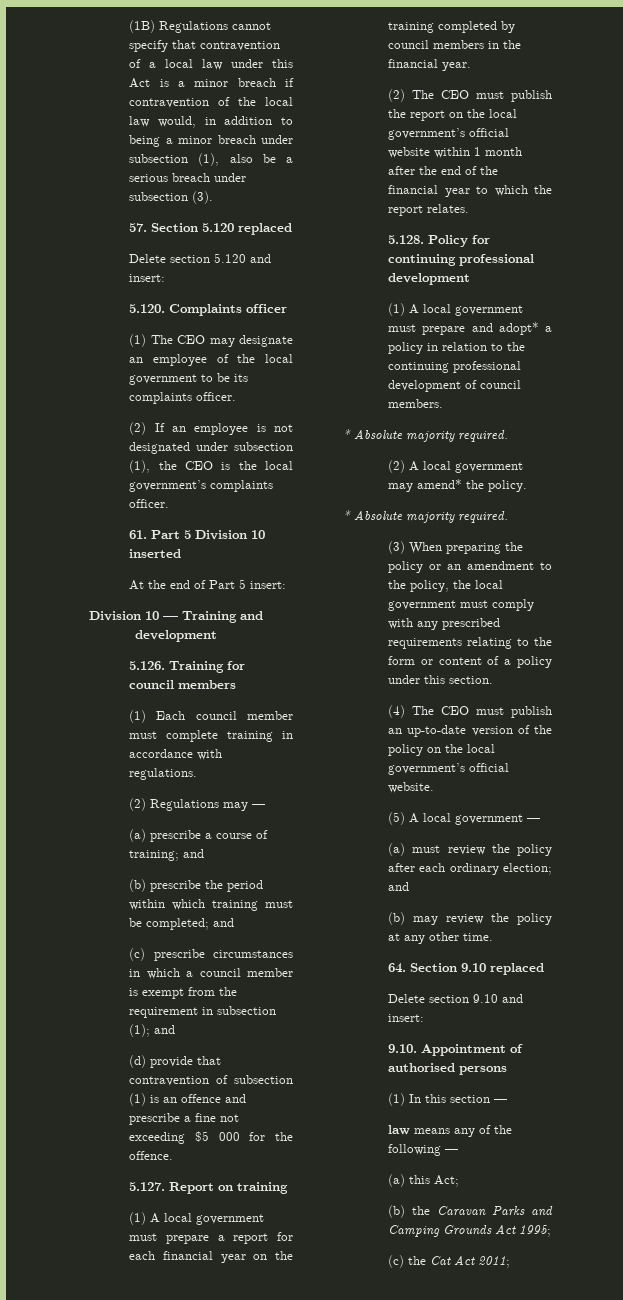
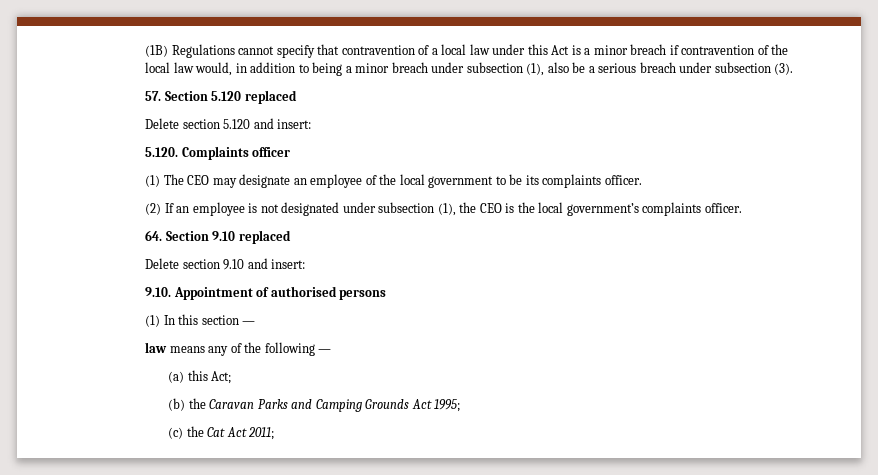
[129,530,266,540] [129,549,182,558] [129,579,287,590] [89,611,263,623] [135,630,217,642] [129,661,246,673] [129,680,237,689] [129,710,293,723] [129,730,293,742] [129,749,223,760] [129,768,198,780] [129,798,266,811] [129,829,269,842] [129,849,205,861] [129,879,264,892] [129,899,293,911] [129,918,235,930] [129,948,293,961] [129,968,293,979] [129,987,238,999] [129,1006,277,1018] [129,1024,176,1037] [129,1055,222,1068] [129,1075,293,1086] [129,1093,247,1106] [129,1113,240,1125] [129,1131,293,1144] [129,1151,174,1160] [129,1182,289,1194] [129,1212,265,1225] [129,1232,293,1244] [129,1251,293,1263] [388,21,516,33] [388,40,522,49] [388,59,472,71] [388,89,552,102] [388,109,518,121] [388,128,510,140] [388,147,523,158] [388,166,499,175] [388,185,552,197] [388,204,470,216] [388,235,491,247] [388,254,535,266] [388,273,471,285] [388,303,524,316] [388,322,552,335] [388,342,526,354] [388,361,522,373] [388,380,522,392] [388,399,444,408] [342,429,508,442] [388,460,524,473] [388,479,528,492] [342,510,508,523] [388,541,524,554] [388,561,552,573] [388,580,504,592] [388,599,535,611] [388,618,501,630] [388,637,552,649] [388,656,552,668] [388,675,494,684] [388,705,552,718] [388,725,552,737] [388,744,496,756] [388,763,510,775] [388,782,435,793] [388,812,541,825] [388,843,552,856] [388,863,552,875] [388,882,410,891] [388,912,552,925] [388,932,494,944] // 61. Part 5 Division 10 inserted // At the end of Part 5 insert: // Division 10 — Training and development // 5.126. Training for council members // (1) Each council member must complete training in accordance with regulations. // (2) Regulations may — // (a) prescribe a course of training; and // (b) prescribe the period within which training must be completed; and // (c) prescribe circumstances in which a council member is exempt from the requirement in subsection (1); and // (d) provide that contravention of subsection (1) is an offence and prescribe a fine not exceeding $5 000 for the offence. // 5.127. Report on training // (1) A local government must prepare a report for each financial year on the training completed by council members in the financial year. // (2) The CEO must publish the report on the local government’s official website within 1 month after the end of the financial year to which the report relates. // 5.128. Policy for continuing professional development // (1) A local government must prepare and adopt* a policy in relation to the continuing professional development of council members. // * Absolute majority required. // (2) A local government may amend* the policy. // * Absolute majority required. // (3) When preparing the policy or an amendment to the policy, the local government must comply with any prescribed requirements relating to the form or content of a policy under this section. // (4) The CEO must publish an up-to-date version of the policy on the local government’s official website. // (5) A local government — // (a) must review the policy after each ordinary election; and // (b) may review the policy at any other time. -> (742, 208) none

